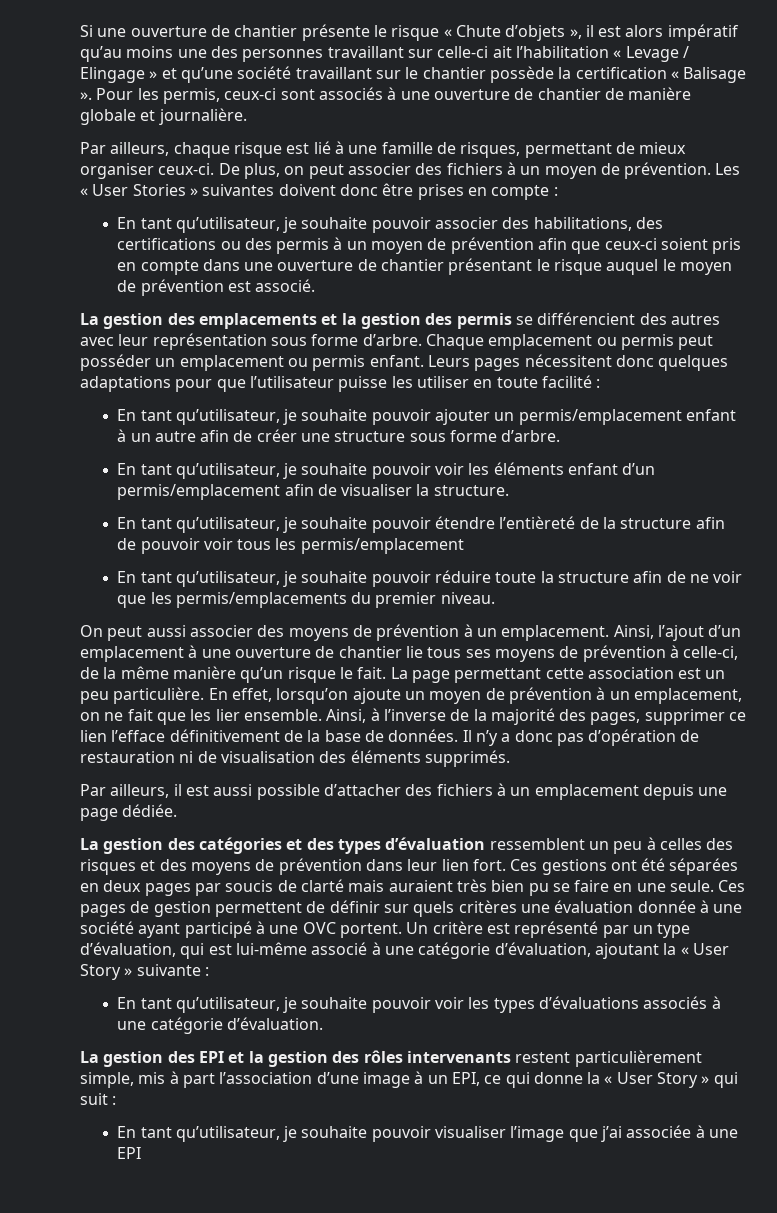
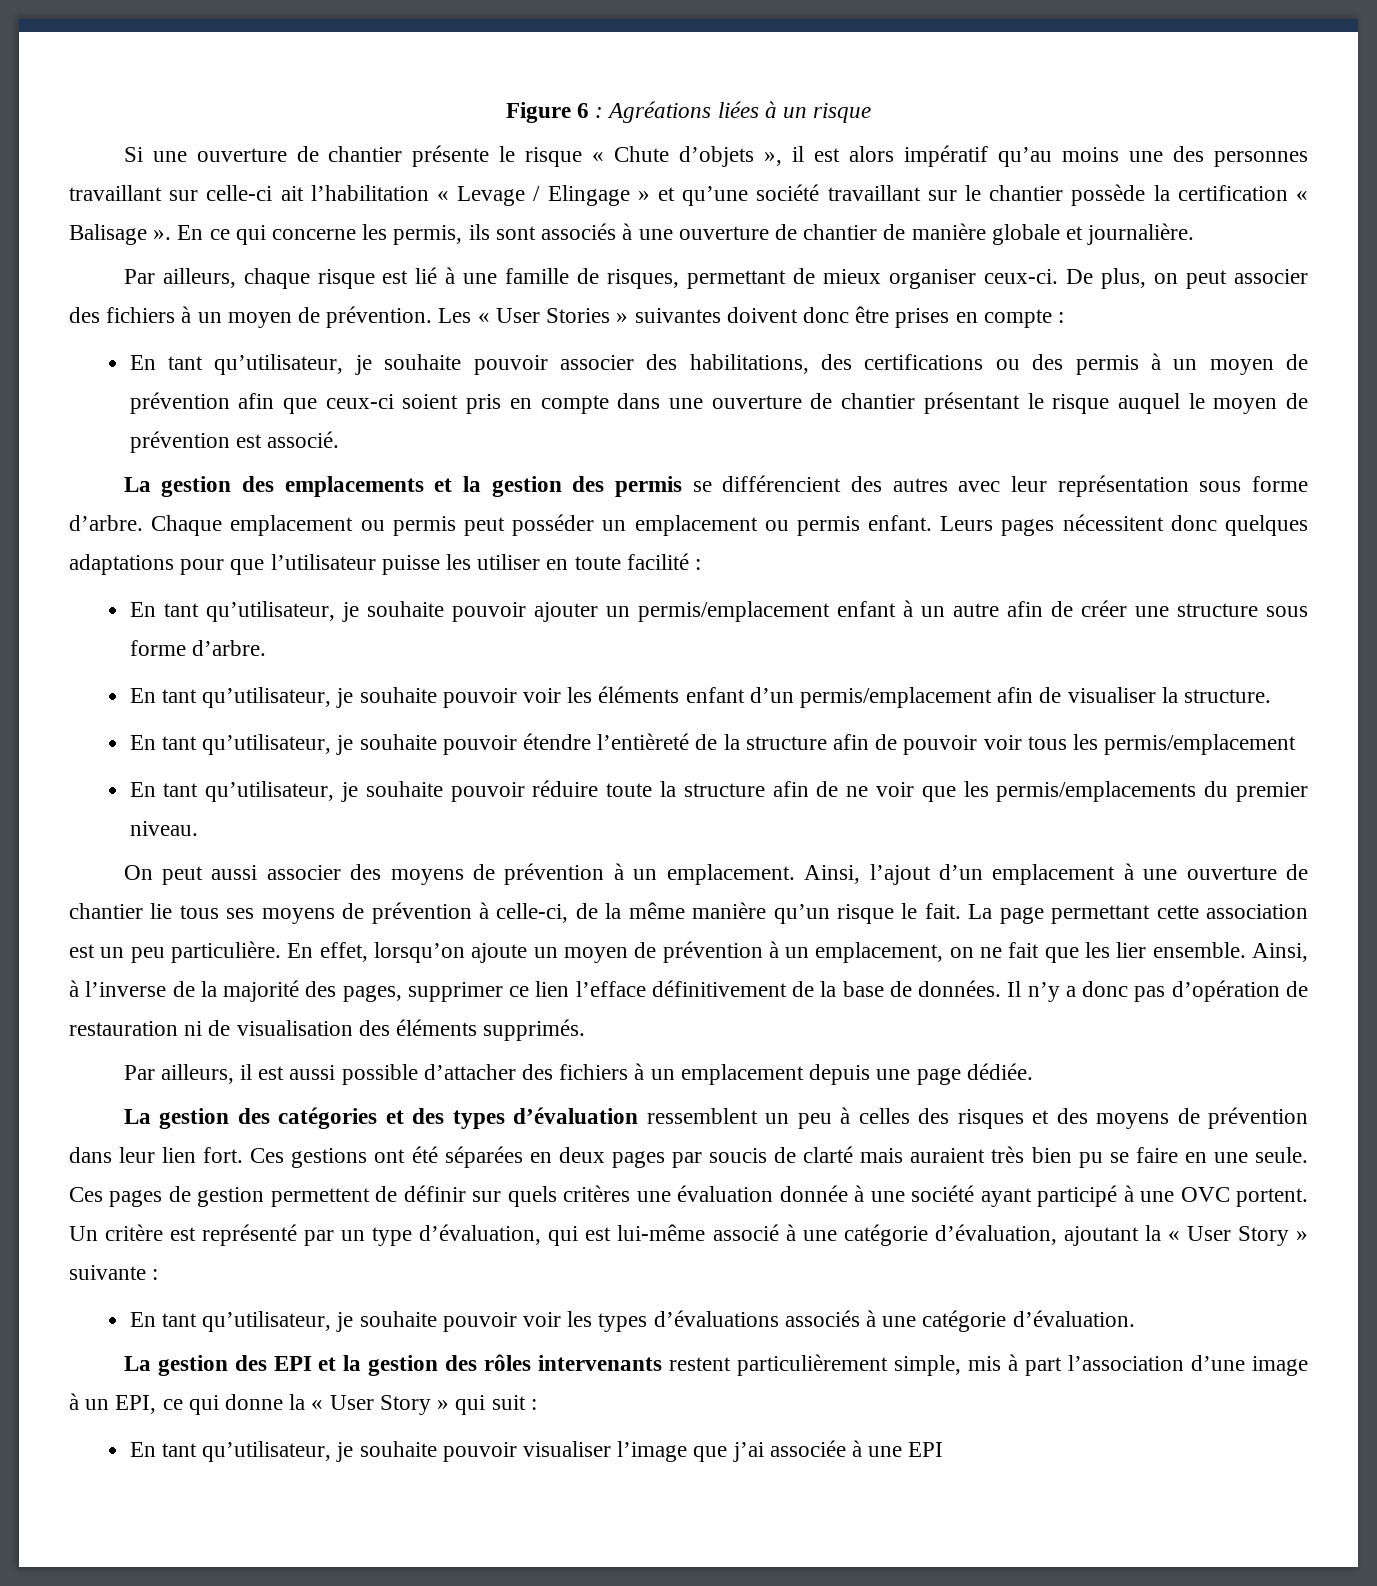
(80, 31) none -> [505,101,872,123] Figure 6 : Agréations liées à un risque //
[96,88,134,100] Pour -> [177,225,357,245] En ce qui concerne
[224,88,277,100] ceux-ci -> [468,224,490,240] ils

